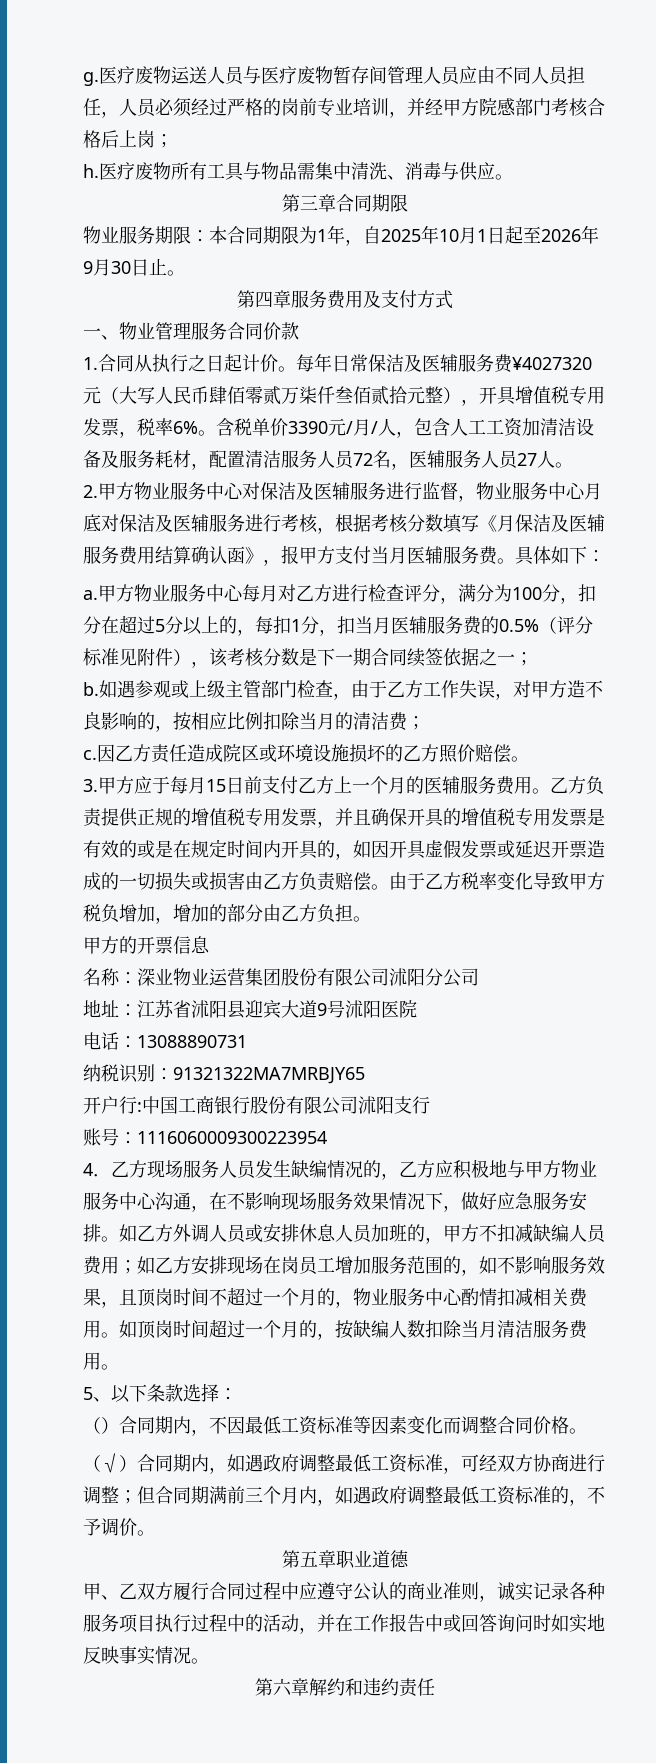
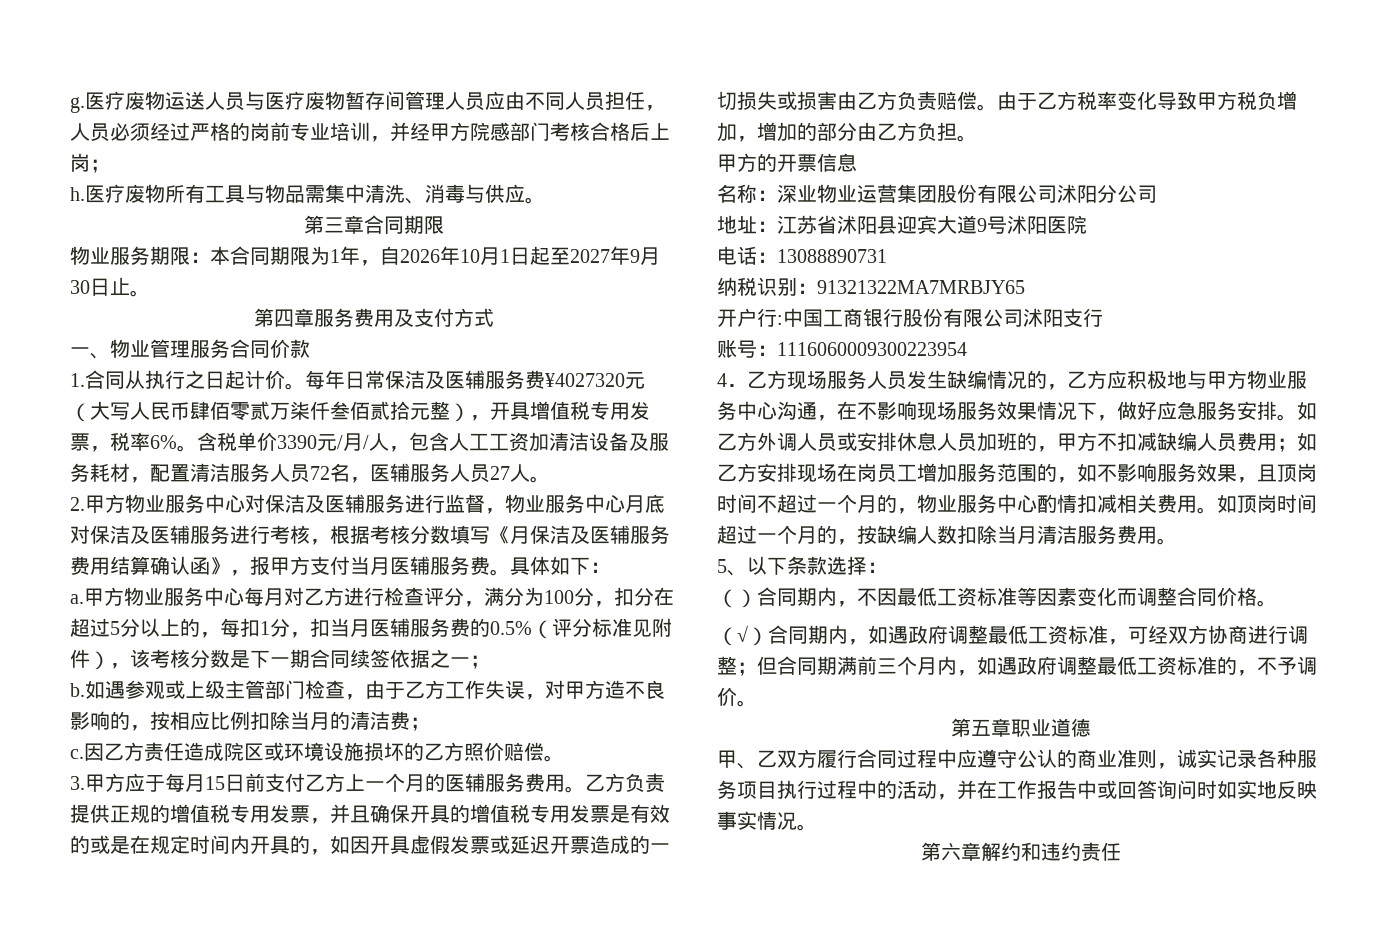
[381,229,421,242] 2025 -> [400,249,440,263] 2026
[541,229,581,242] 2026 -> [570,249,610,263] 2027

